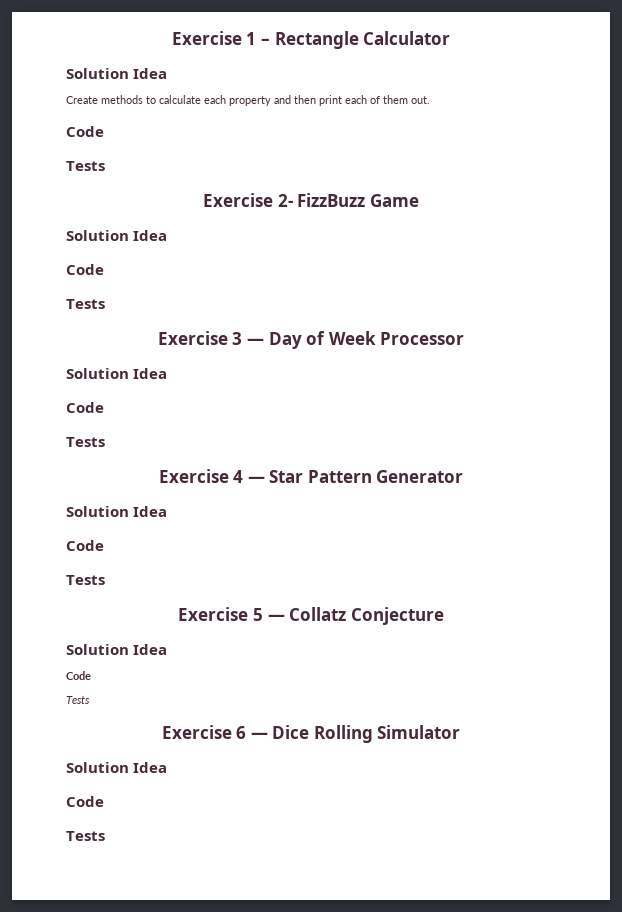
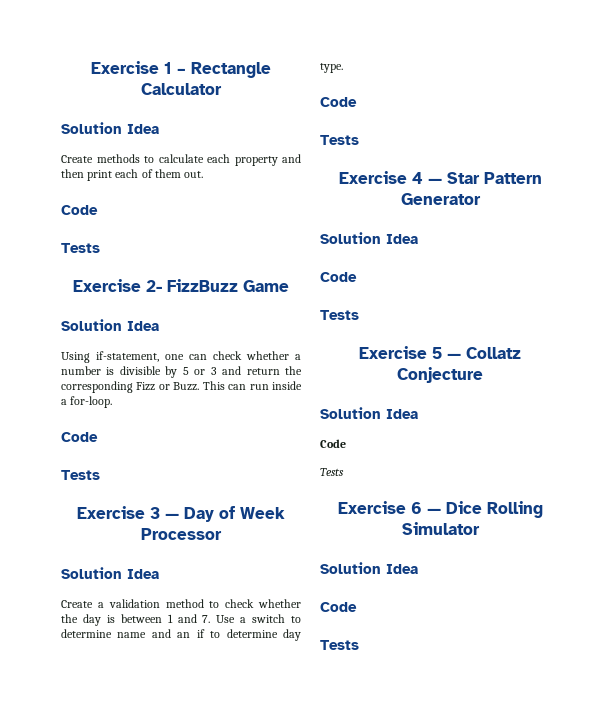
(168, 235) none -> [61,351,301,363] [61,366,303,378] [61,381,302,393] [61,396,113,408] // Using if-statement, one can check whether a number is divisible by 5 or 3 and return the corresponding Fizz or Buzz. This can run inside a for-loop.
(168, 373) none -> [61,599,301,608] [61,614,301,626] [61,629,301,641] [320,63,343,73] // Create a validation method to check whether the day is between 1 and 7. Use a switch to determine name and an if to determine day type.

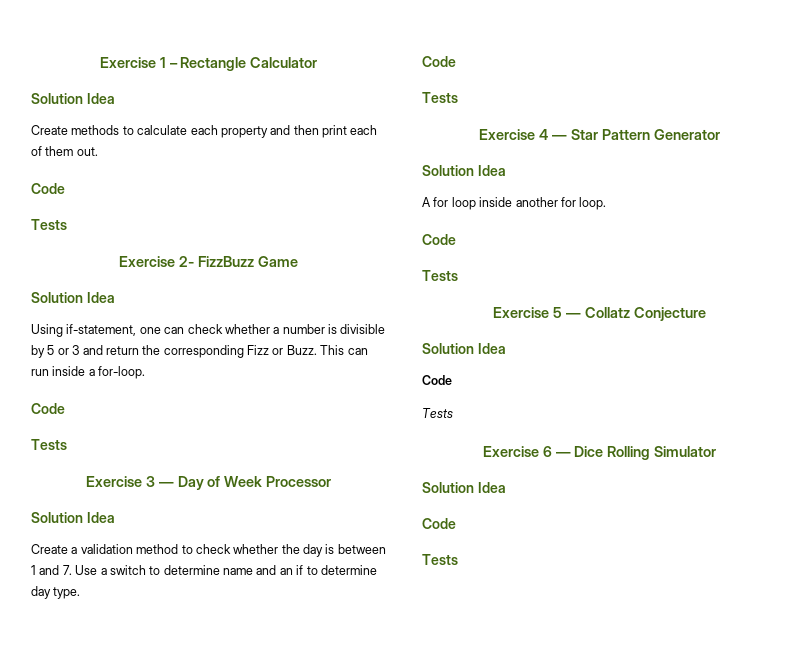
(418, 239) none -> [422,197,607,210] // A for loop inside another for loop.

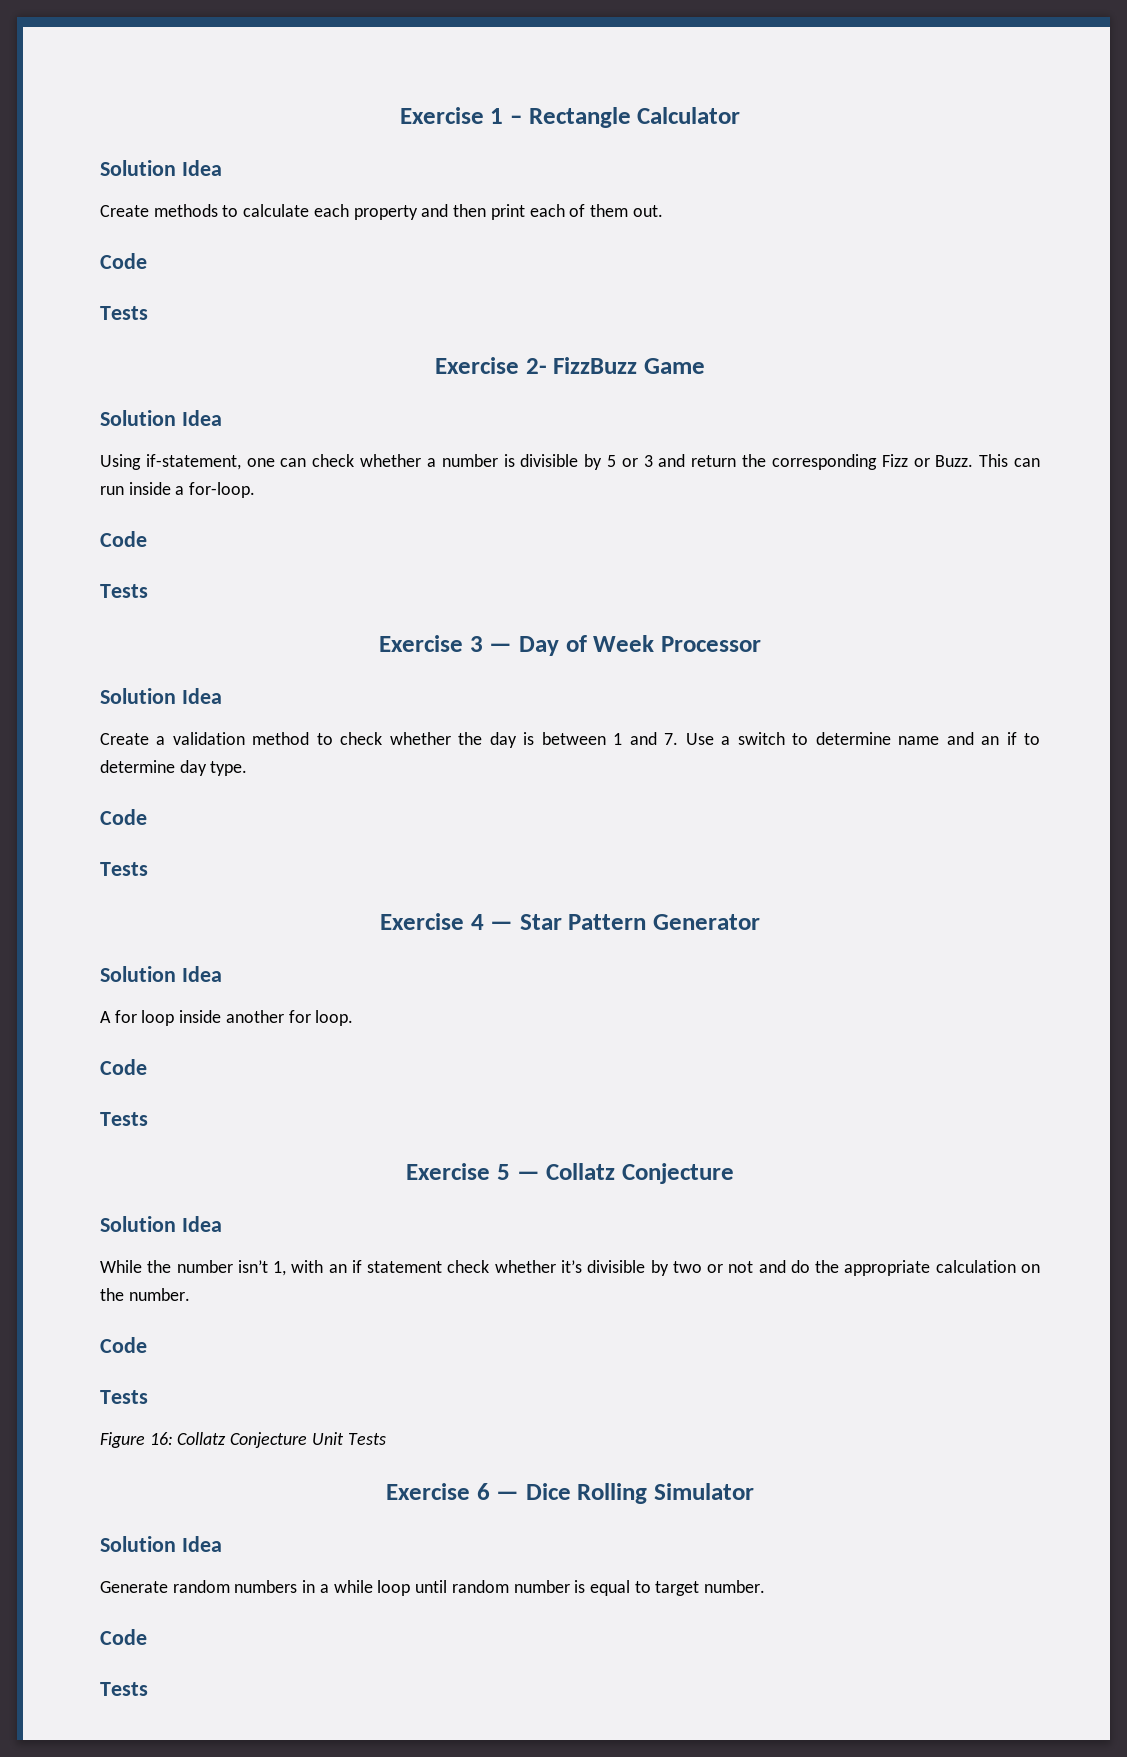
[422,375,452,385] Code // -> [100,1260,1040,1276] [100,1288,190,1301] [100,1337,147,1353] [100,1390,148,1404] [100,1432,344,1448] While the number isn’t 1, with an if statement check whether it’s divisible by two or not and do the appropriate calculation on the number. // Code // Tests // Figure 16: Collatz Conjecture Unit
(506, 487) none -> [100,1580,766,1596] // Generate random numbers in a while loop until random number is equal to target number.

